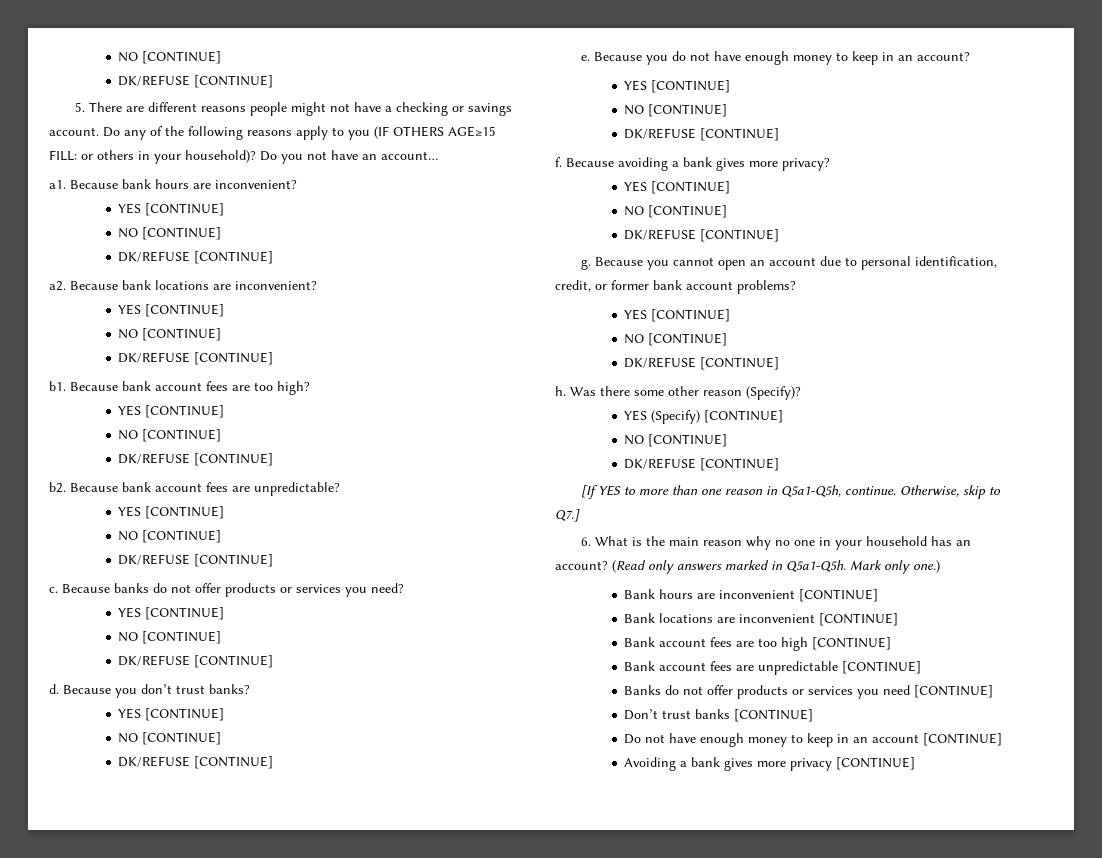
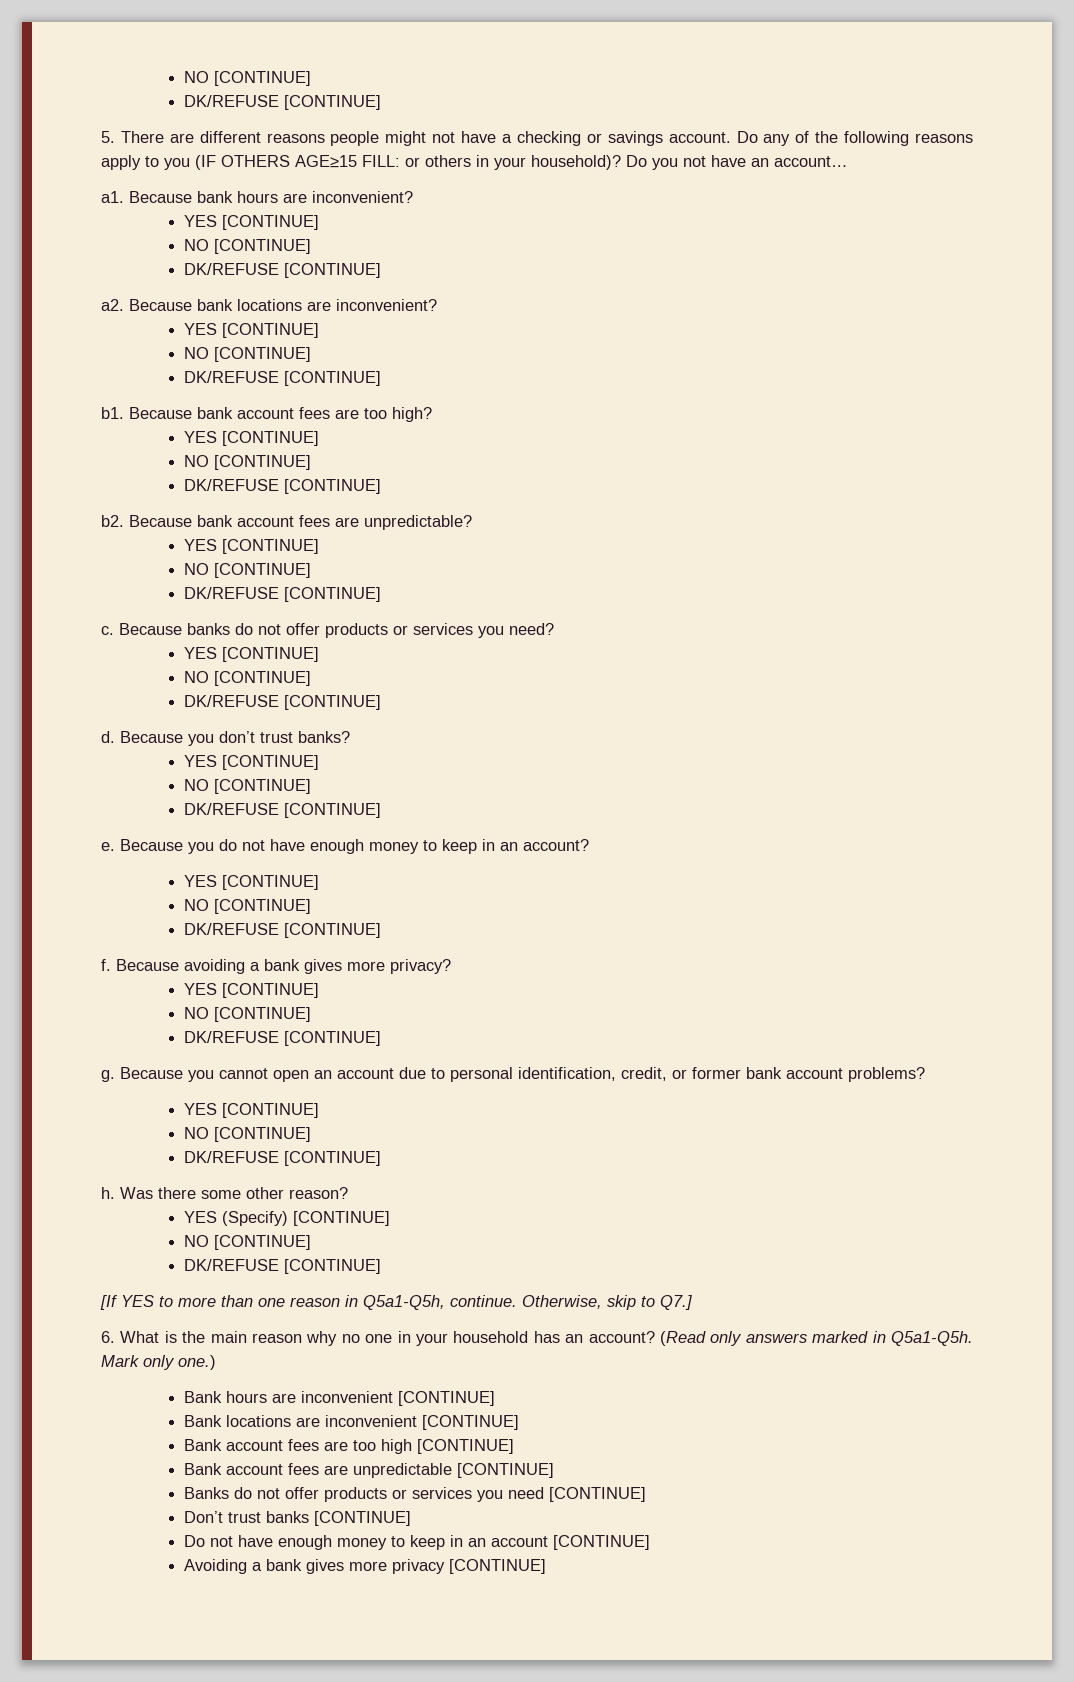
[703,386,801,400] reason (Specify)? -> [289,1187,348,1199] reason?

